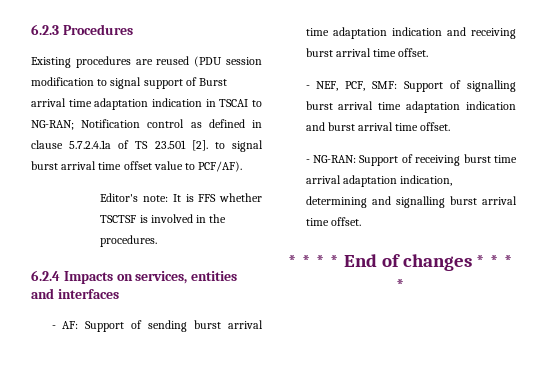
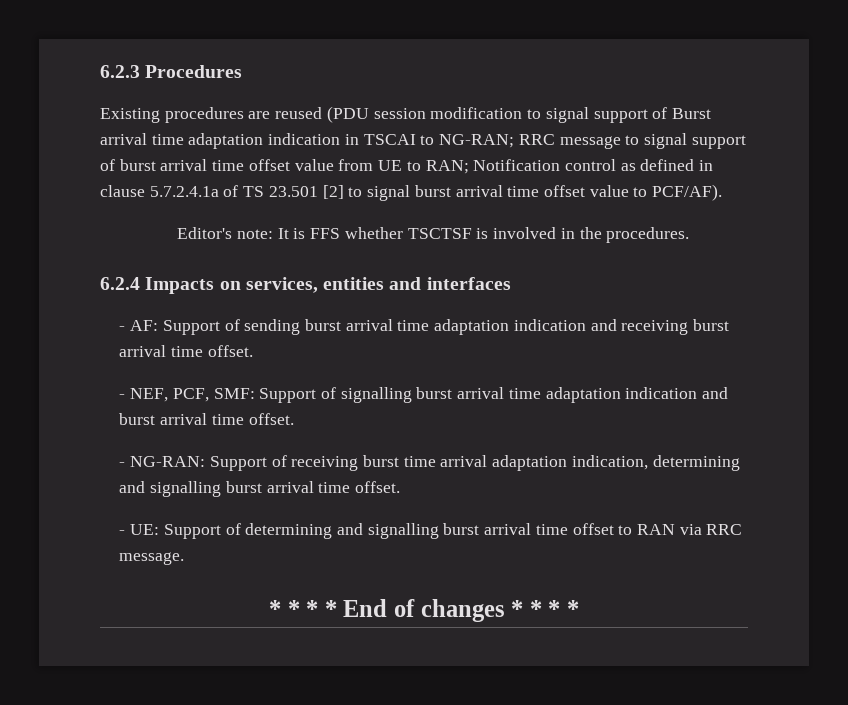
(74, 125) none -> [518,133,746,149] [100,159,469,174] RRC message to signal support of burst arrival time offset value from UE to RAN;
[191,140,208,151] [2]. -> [322,185,344,199] [2]
(361, 221) none -> [119,523,743,539] [119,552,185,565] // - UE: Support of determining and signalling burst arrival time offset to RAN via RRC message.

